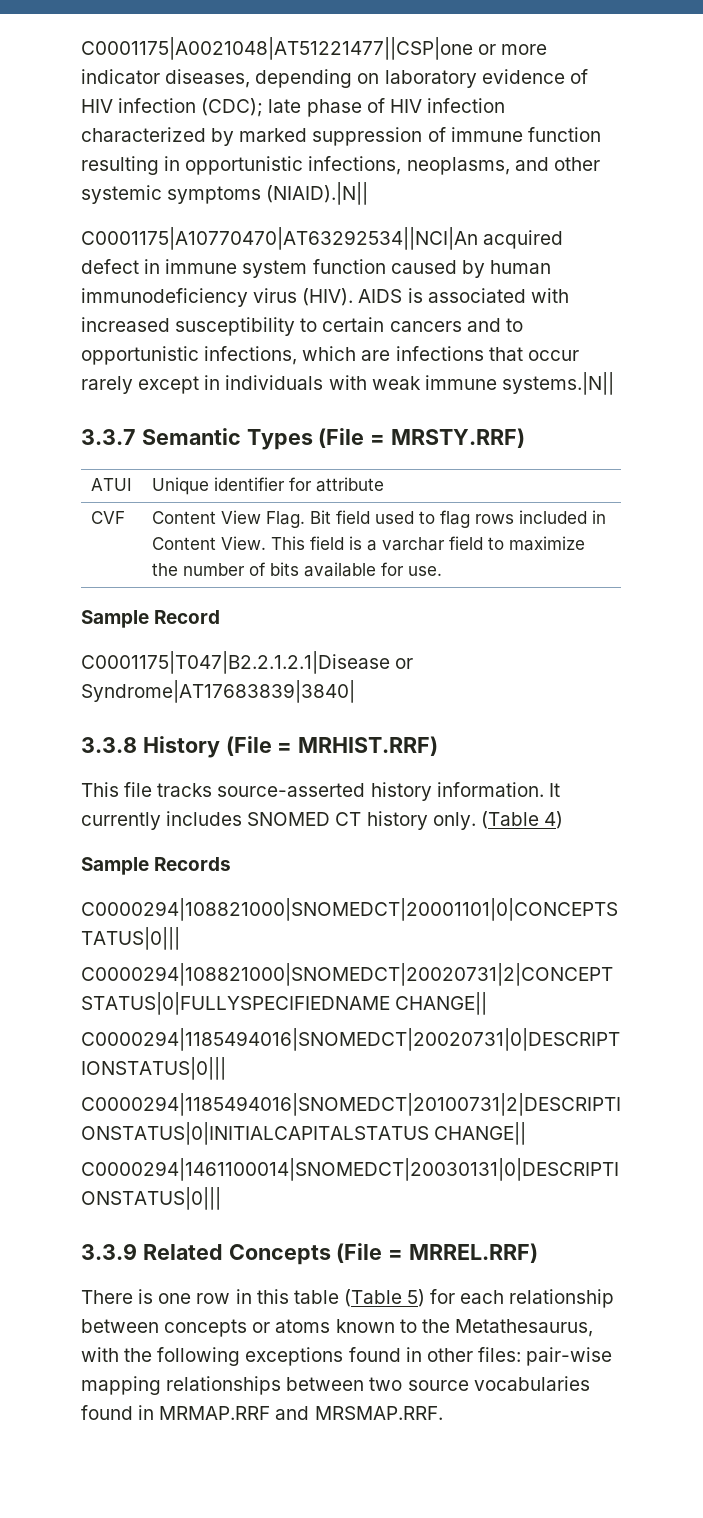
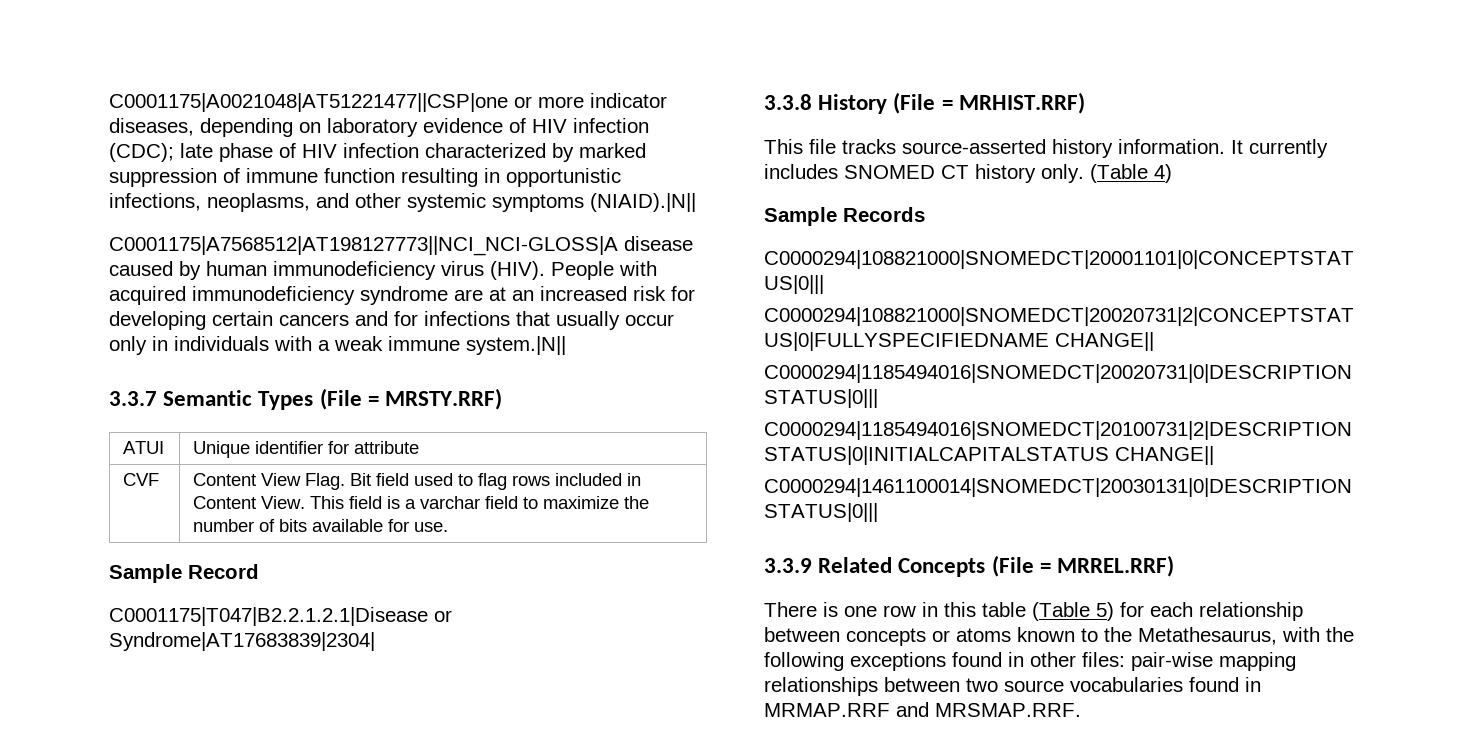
[81,227,564,250] [81,259,386,278] C0001175|A10770470|AT63292534||NCI|An acquired defect in immune system function -> [109,236,693,256] C0001175|A7568512|AT198127773||NCI_NCI-GLOSS|A disease
[358,288,569,303] [81,317,523,336] [81,346,579,365] [81,376,200,394] AIDS is associated with increased susceptibility to certain cancers and to opportunistic infections, which are infections that occur rarely except -> [551,261,657,280] [109,286,695,305] [109,311,674,330] [109,336,147,355] People with acquired immunodeficiency syndrome are at an increased risk for developing certain cancers and for infections that usually occur only
(367, 382) none -> [318,340,330,351] a
[501,372,614,395] systems.|N|| -> [466,336,566,355] system.|N||
[81,680,355,703] Syndrome|AT17683839|3840| -> [109,632,375,651] Syndrome|AT17683839|2304|

